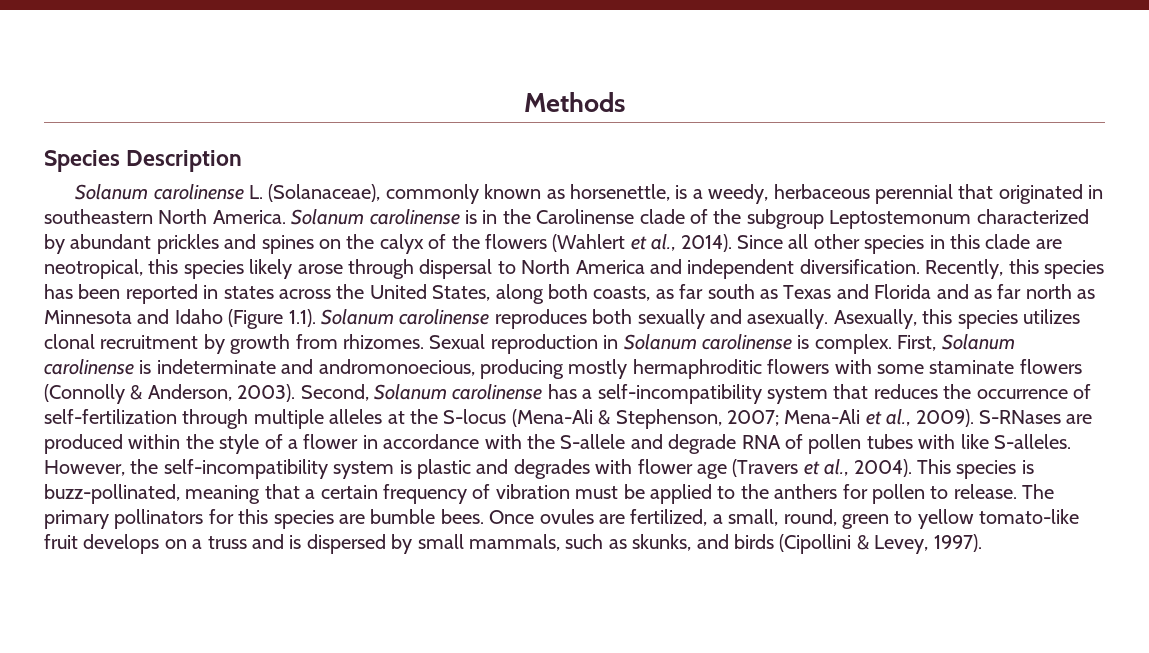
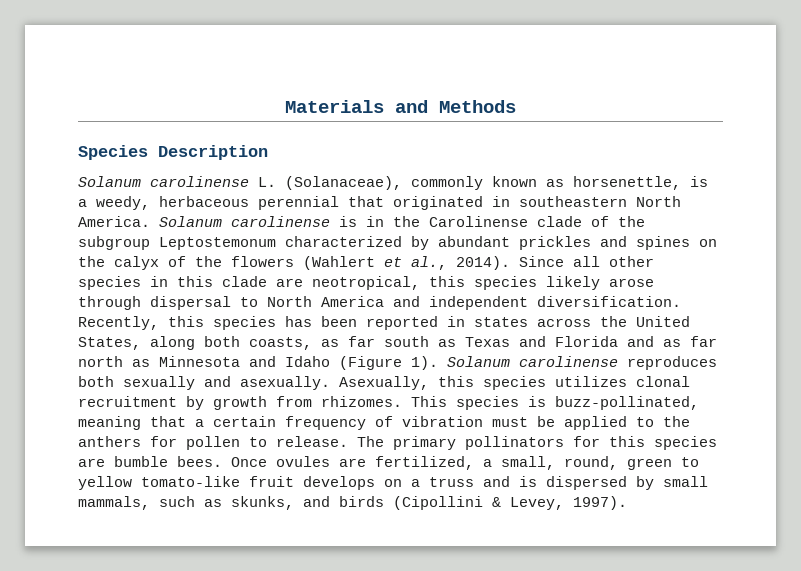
(524, 102) none -> [285,100,428,113] Materials and
[288,309,316,327] 1.1). -> [411,356,438,370] 1).
[429,334,1015,354] [44,359,1082,379] [44,384,1091,404] [44,409,1093,429] [44,434,1071,454] [44,459,912,479] Sexual reproduction in Solanum carolinense is complex. First, Solanum carolinense is indeterminate and andromonoecious, producing mostly hermaphroditic flowers with some staminate flowers (Connolly & Anderson, 2003). Second, Solanum carolinense has a self-incompatibility system that reduces the occurrence of self-fertilization through multiple alleles at the S-locus (Mena-Ali & Stephenson, 2007; Mena-Ali et al., 2009). S-RNases are produced within the style of a flower in accordance with the S-allele and degrade RNA of pollen tubes with like S-alleles. However, the self-incompatibility system is plastic and degrades with flower age (Travers et al., 2004). -> (402, 401) none

